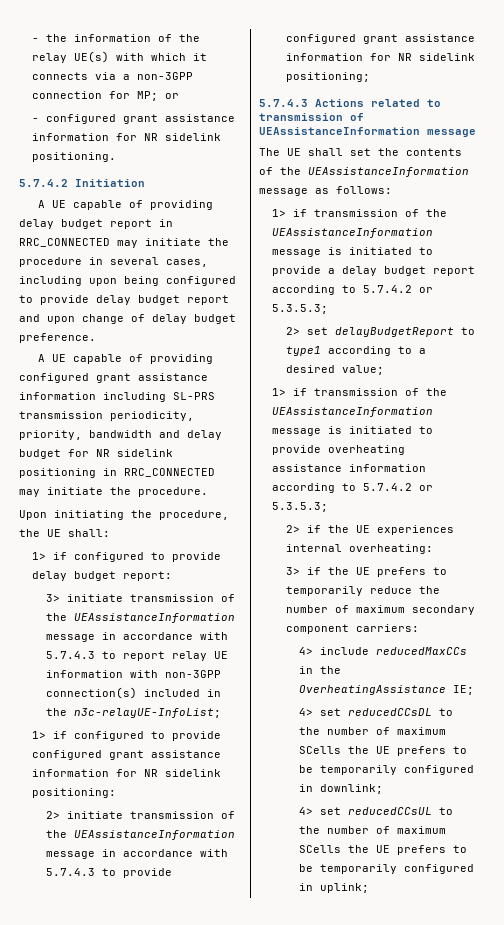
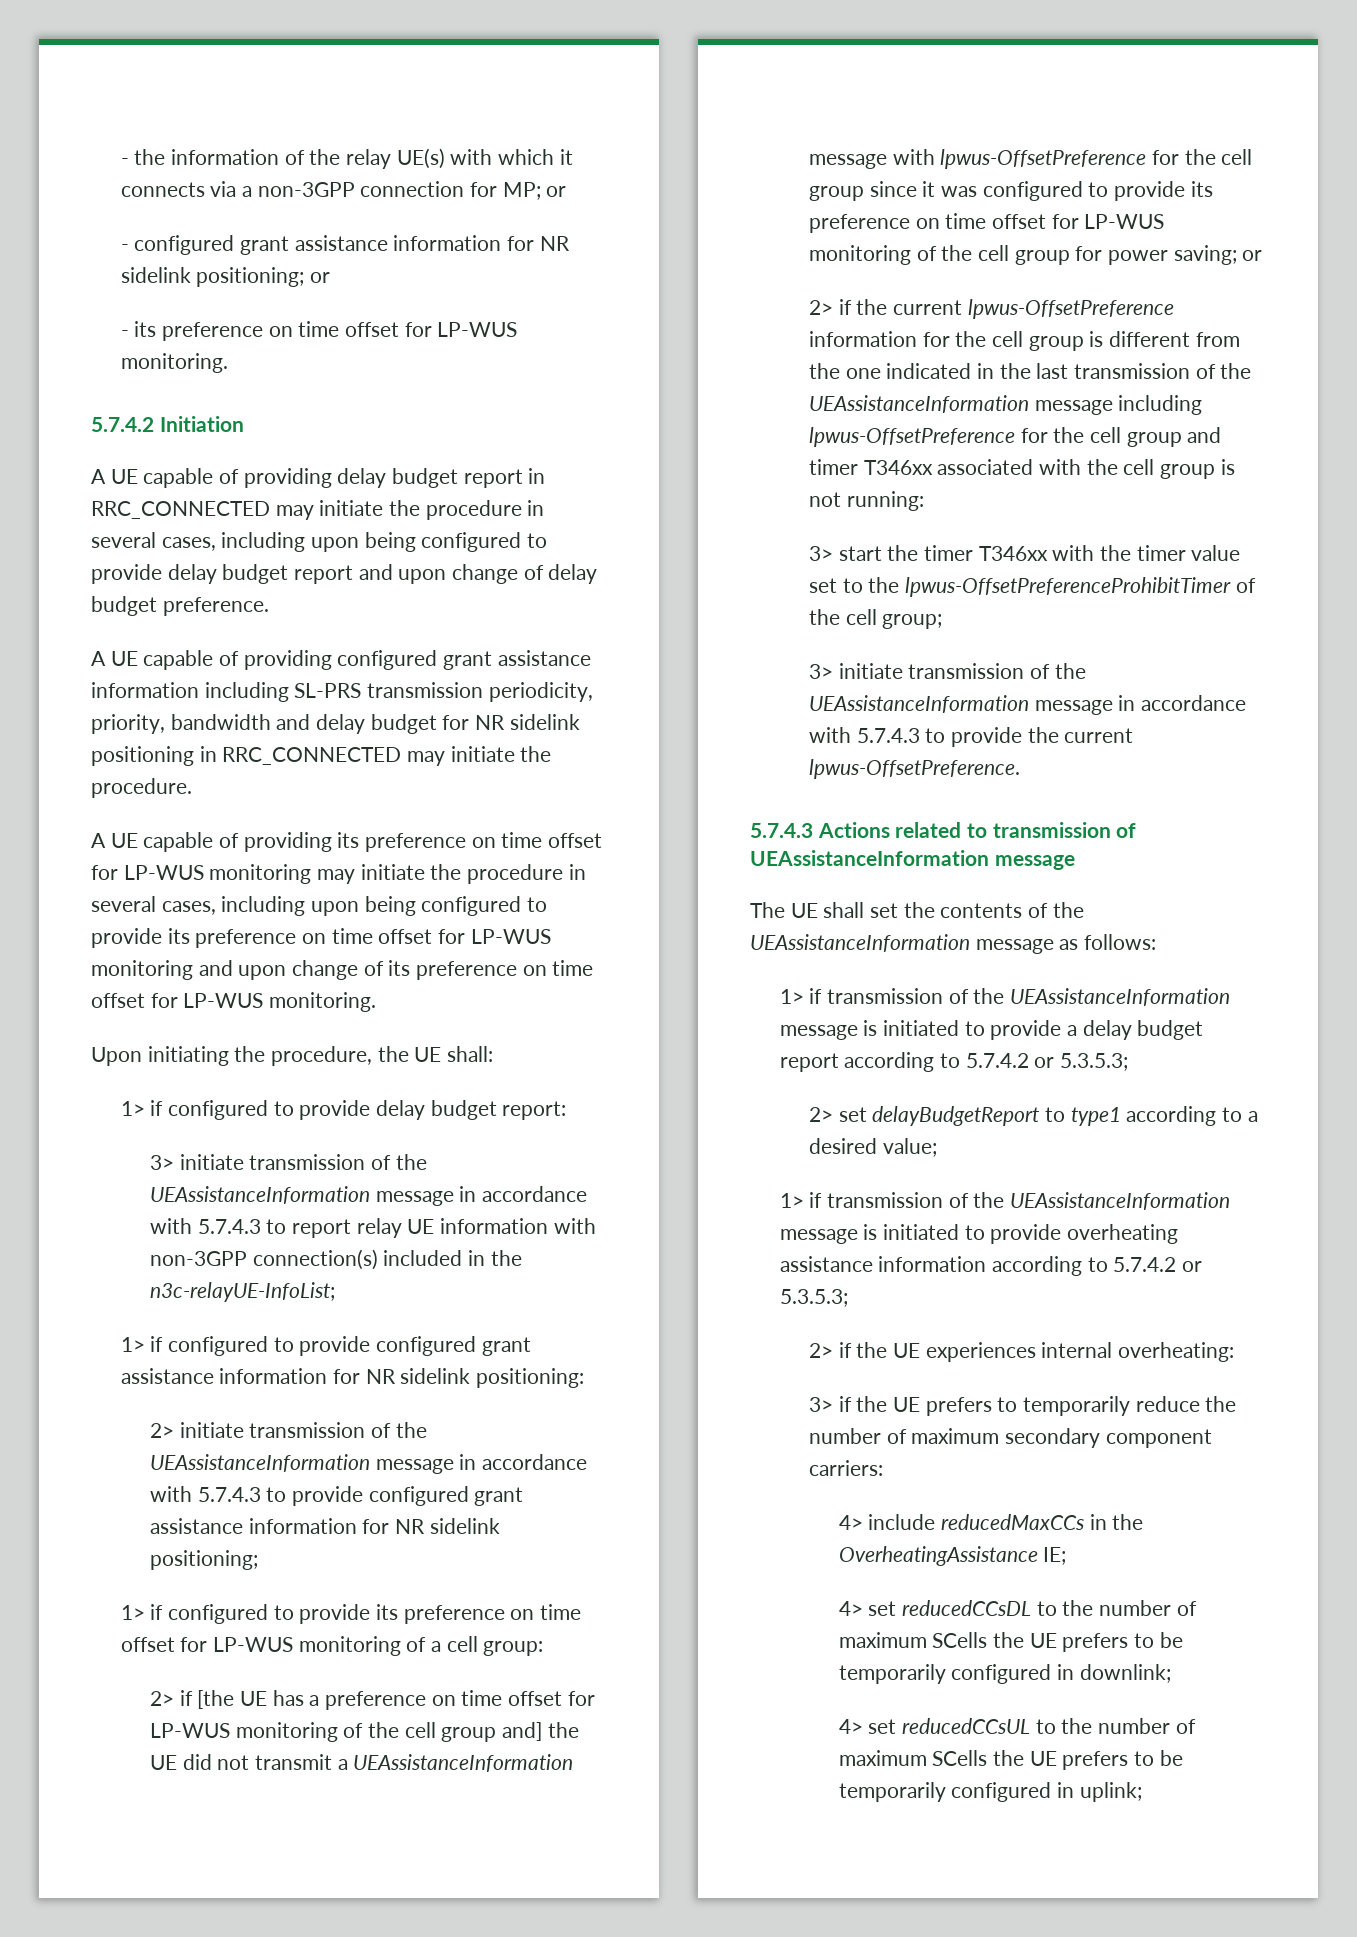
[32,152,117,162] positioning. -> [196,267,330,287] [120,321,518,341] [120,353,228,373] positioning; or // - its preference on time offset for LP-WUS monitoring.
(208, 492) none -> [91,832,603,852] [91,864,586,884] [91,896,548,916] [91,928,551,948] [91,960,594,980] [91,992,377,1012] // A UE capable of providing its preference on time offset for LP-WUS monitoring may initiate the procedure in several cases, including upon being configured to provide its preference on time offset for LP-WUS monitoring and upon change of its preference on time offset for LP-WUS monitoring.
(370, 77) none -> [120,1604,581,1624] [120,1636,544,1656] [150,1690,595,1710] [150,1722,579,1742] [150,1754,574,1772] [809,149,1253,169] [809,181,1213,201] [809,213,1165,233] [809,245,1263,265] [809,299,1174,319] [809,331,1240,351] [809,363,1252,379] [809,395,1203,415] [809,427,1222,447] [809,459,1235,479] [809,491,924,511] [809,545,1241,561] [809,577,1256,597] [809,609,943,629] [809,663,1086,679] [809,695,1247,715] [809,727,1134,747] [809,759,1021,779] // 1> if configured to provide its preference on time offset for LP-WUS monitoring of a cell group: // 2> if [the UE has a preference on time offset for LP-WUS monitoring of the cell group and] the UE did not transmit a UEAssistanceInformation message with lpwus-OffsetPreference for the cell group since it was configured to provide its preference on time offset for LP-WUS monitoring of the cell group for power saving; or // 2> if the current lpwus-OffsetPreference information for the cell group is different from the one indicated in the last transmission of the UEAssistanceInformation message including lpwus-OffsetPreference for the cell group and timer T346xx associated with the cell group is not running: // 3> start the timer T346xx with the timer value set to the lpwus-OffsetPreferenceProhibitTimer of the cell group; // 3> initiate transmission of the UEAssistanceInformation message in accordance with 5.7.4.3 to provide the current lpwus-OffsetPreference.

